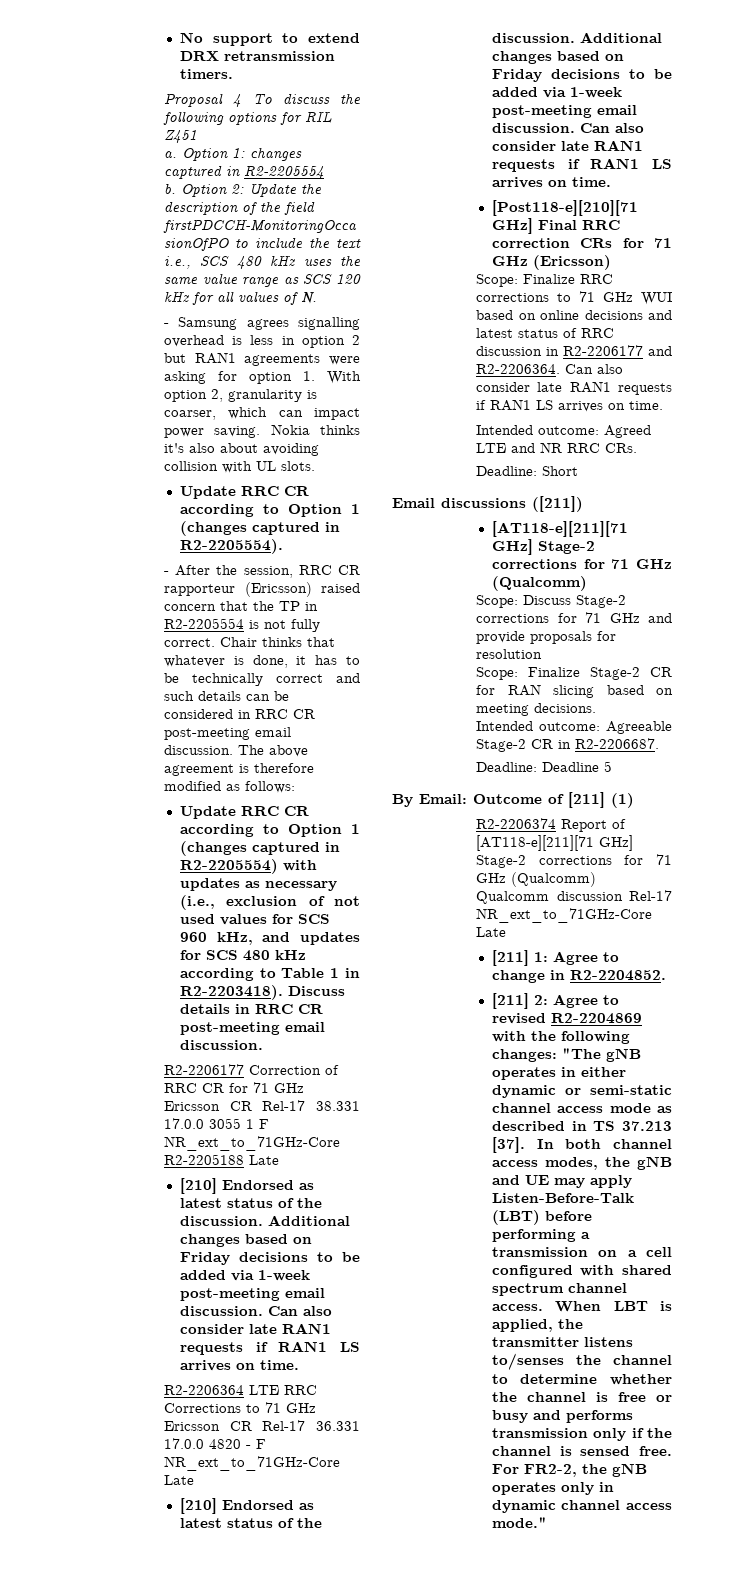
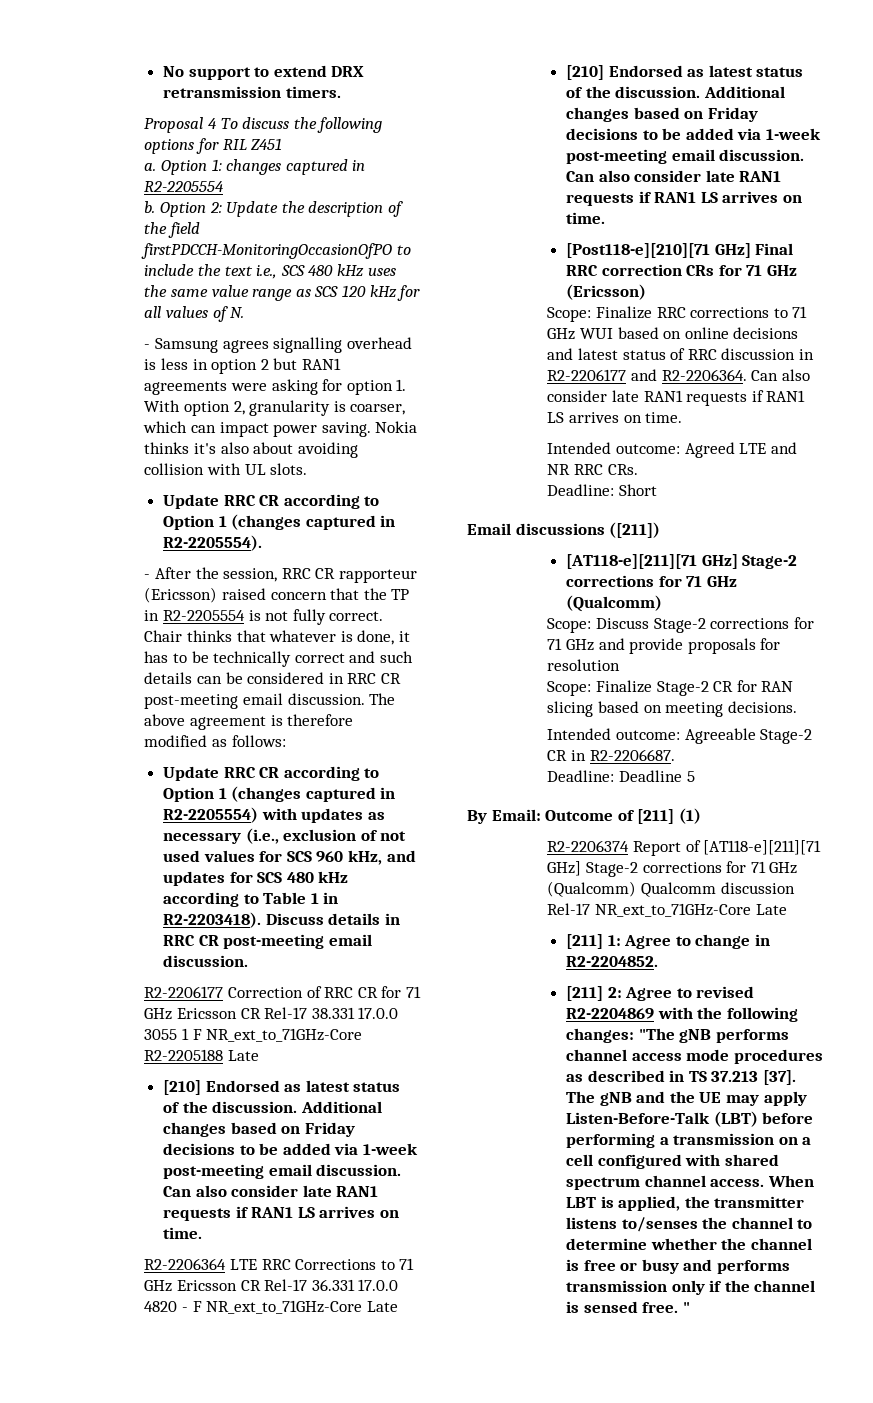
[491,1067,626,1080] [491,1085,672,1098] operates in either dynamic or semi-static -> [715,1029,789,1043] performs
(651, 1108) none -> [733,1049,823,1064] procedures
[536,1139,672,1149] [491,1157,630,1170] In both channel access modes, the -> [566,1091,596,1103] The
(520, 1180) none -> [669,1091,695,1103] the
[491,1463,647,1477] [491,1482,614,1495] [491,1500,672,1513] [491,1517,547,1528] For FR2-2, the gNB operates only in dynamic channel access mode." -> [682,1302,690,1313] "

